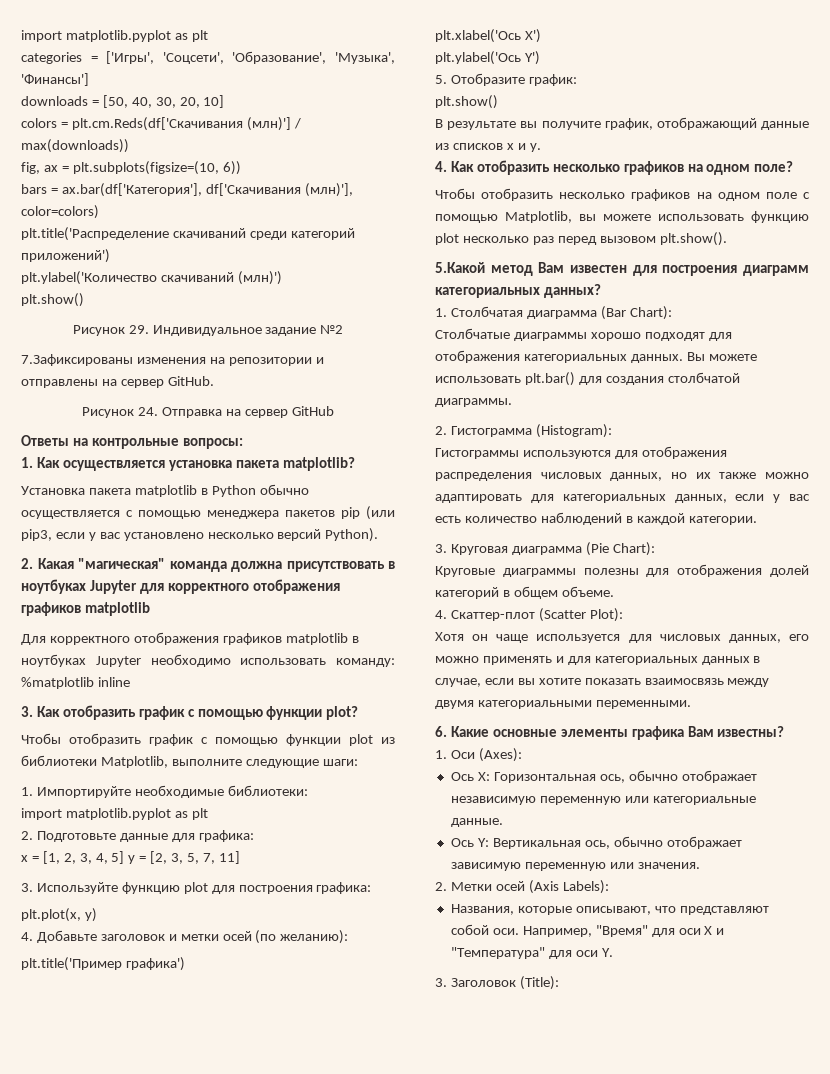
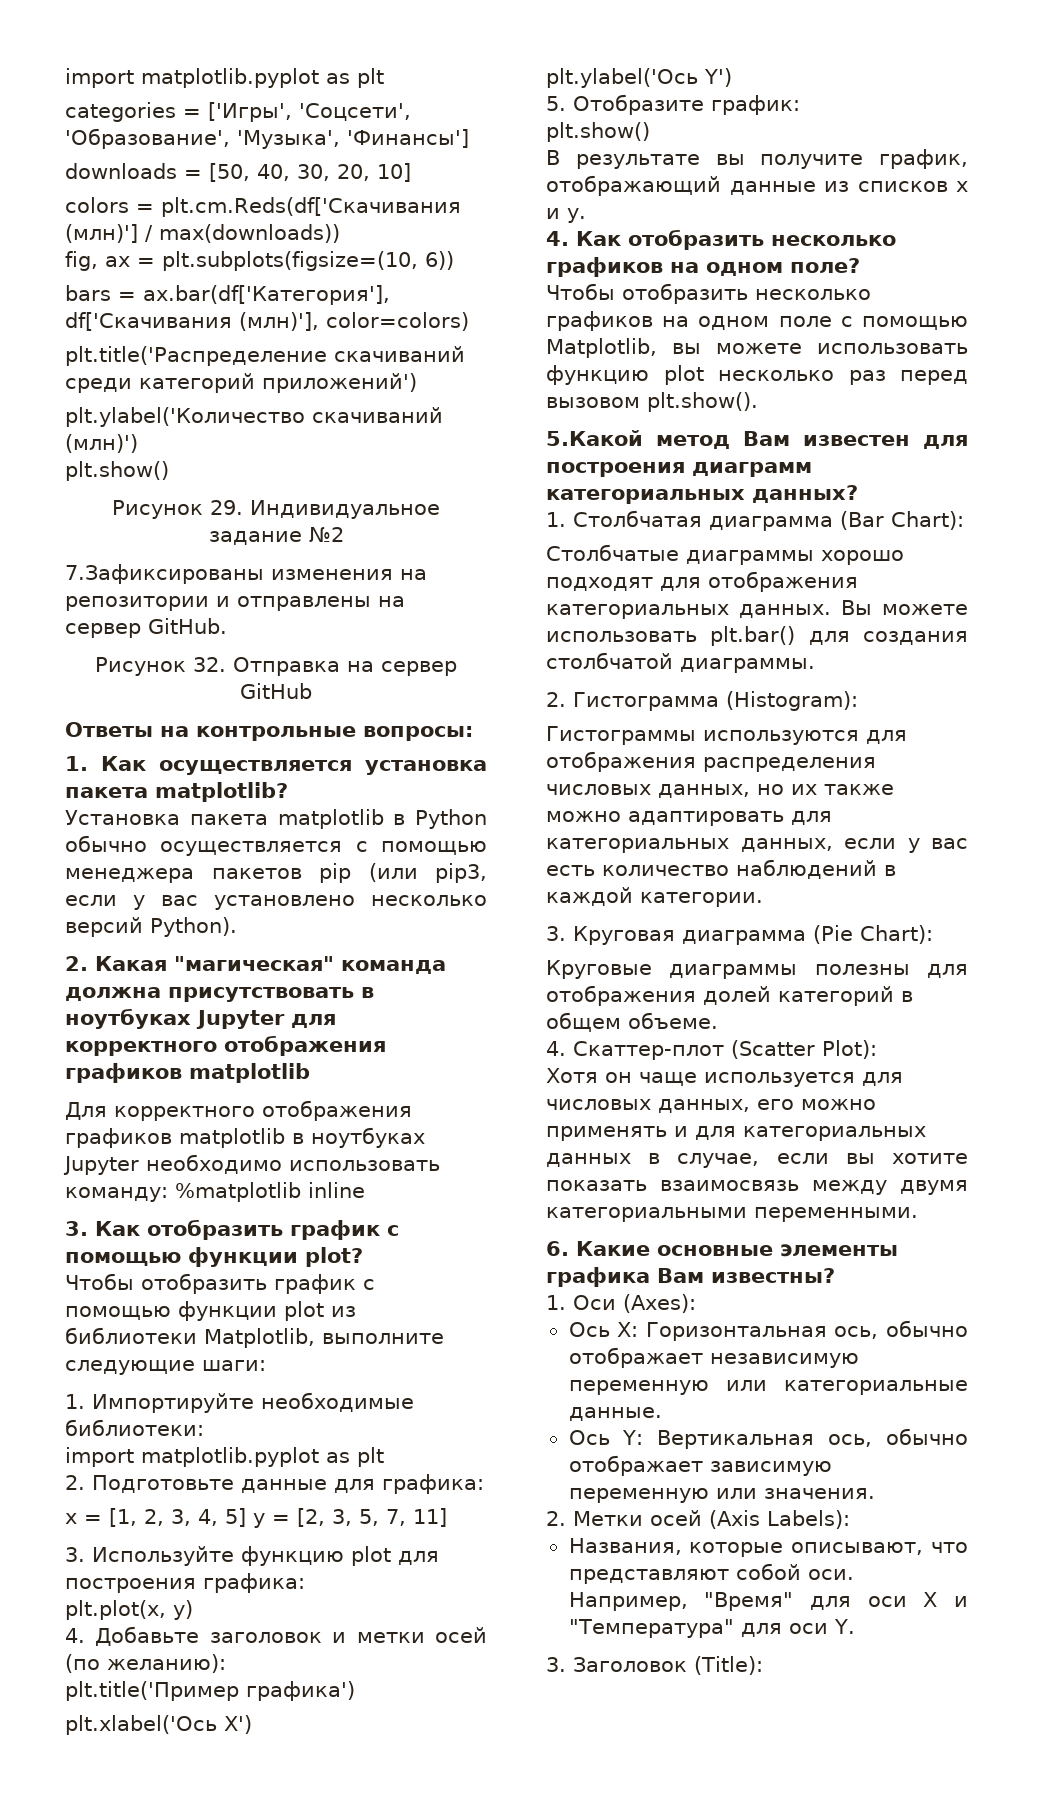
[138,407,159,416] 24. -> [193,657,226,672] 32.

